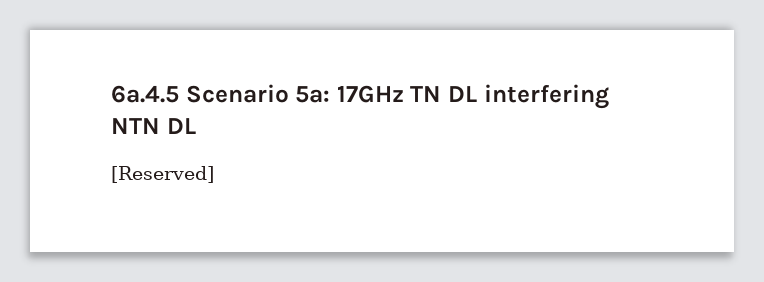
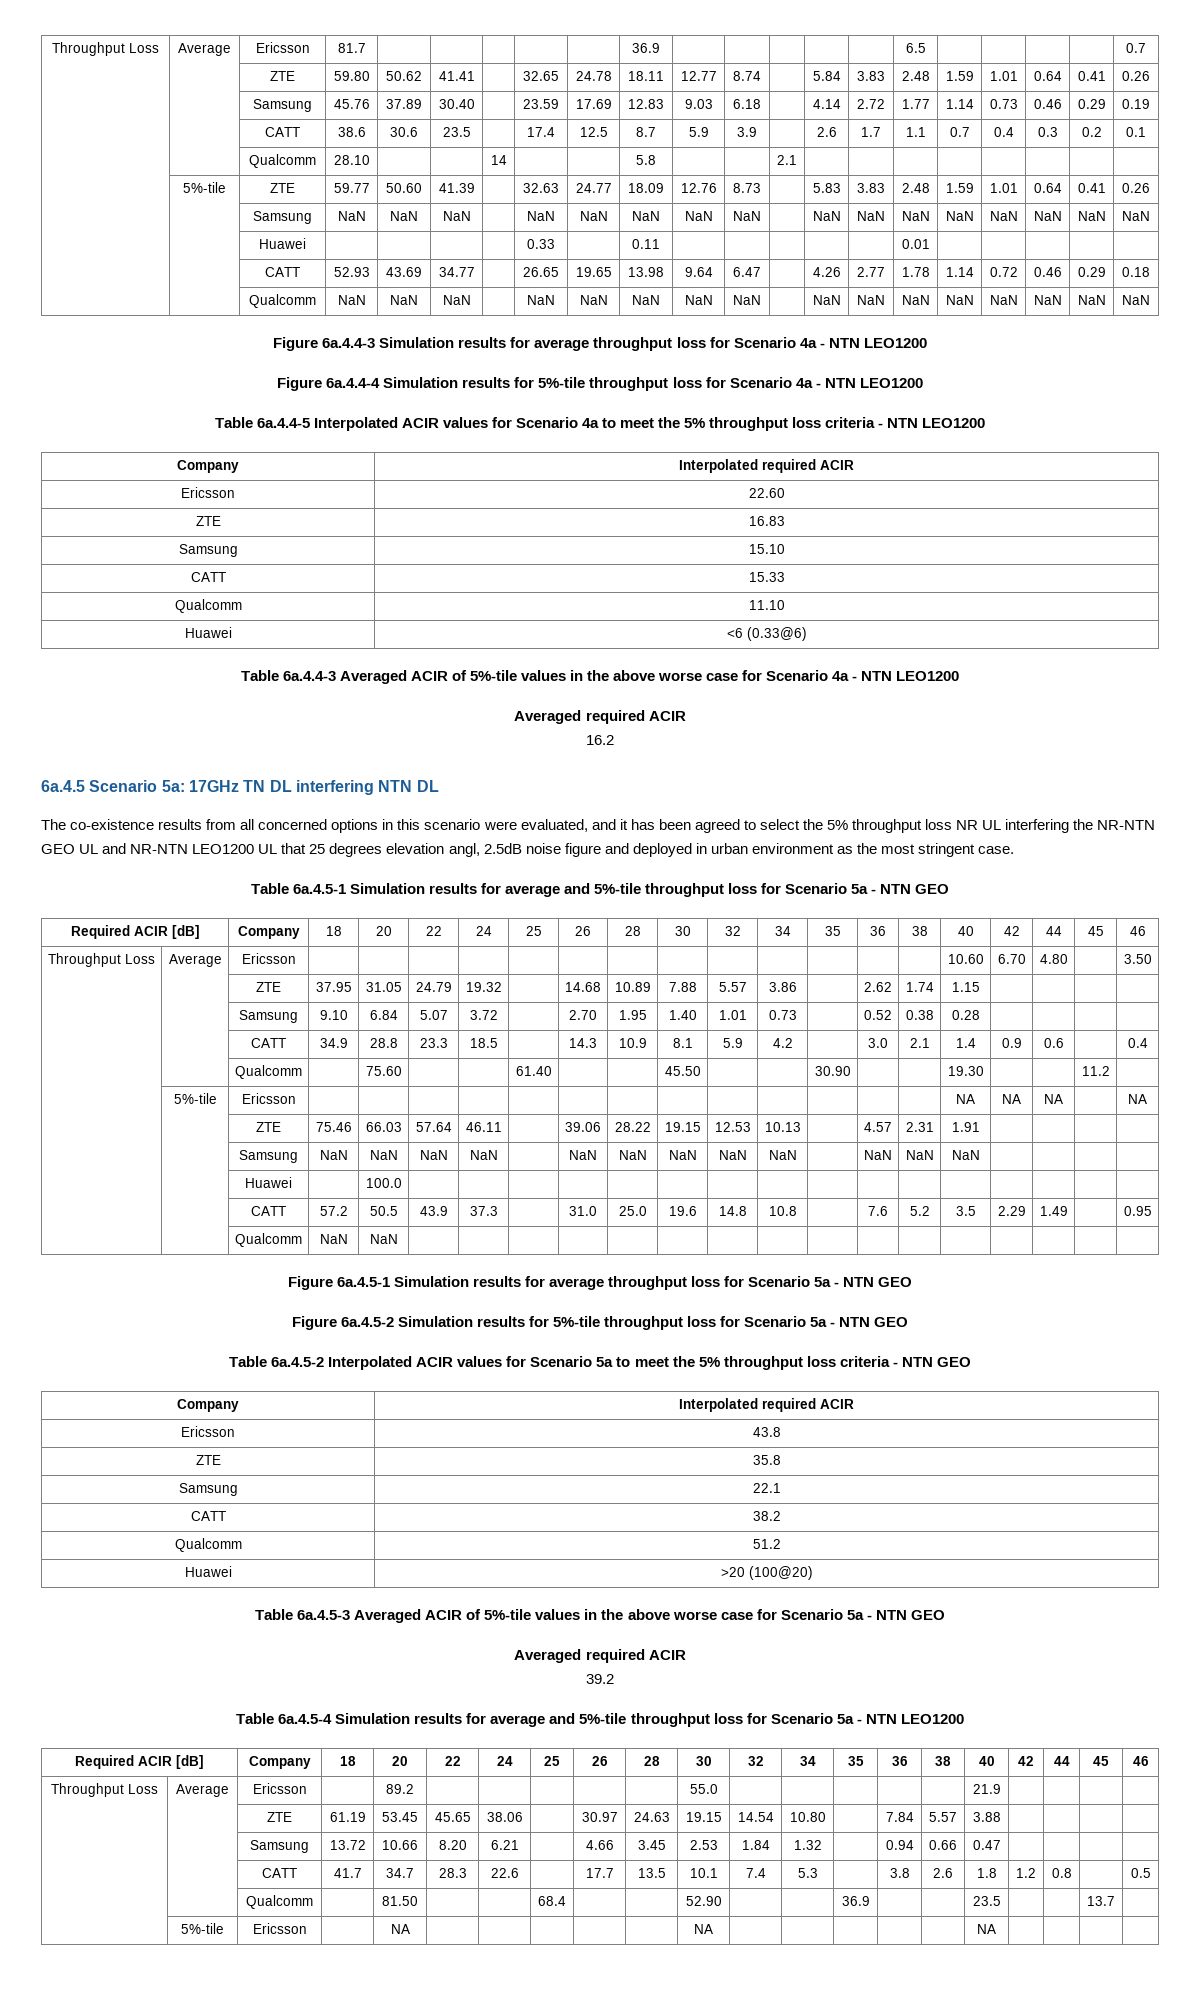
(111, 94) none -> [52,42,159,56] [178,43,231,56] [255,42,310,53] [337,43,366,53] [632,43,660,53] [905,43,926,53] [1126,43,1146,53] [270,71,295,81] [333,71,370,81] [386,71,422,81] [438,71,475,81] [523,71,559,81] [575,71,612,81] [628,71,664,81] [680,71,717,81] [733,71,761,81] [812,71,841,81] [857,71,885,81] [901,71,930,81] [945,71,974,81] [989,71,1018,81] [1033,71,1062,81] [1077,71,1106,81] [1122,71,1150,81] [253,99,312,112] [333,99,370,109] [386,99,422,109] [438,99,475,109] [523,99,559,109] [575,99,612,109] [628,99,664,109] [684,99,713,109] [733,99,761,109] [812,99,841,109] [857,99,885,109] [901,99,930,109] [945,99,974,109] [989,99,1018,109] [1033,99,1062,109] [1077,99,1106,109] [1122,99,1150,109] [265,127,300,137] [337,127,366,137] [390,127,418,137] [442,127,471,137] [527,127,555,137] [579,127,608,137] [636,127,656,137] [688,127,709,137] [737,127,757,137] [816,127,837,137] [861,127,881,137] [905,127,926,137] [949,127,970,137] [993,127,1014,137] [1037,127,1058,137] [1081,127,1102,137] [1126,127,1146,137] [249,154,316,168] [333,155,370,165] [490,155,507,165] [636,155,656,165] [777,155,797,165] [183,182,226,193] [270,183,295,193] [333,183,370,193] [386,183,422,193] [438,183,475,193] [523,183,559,193] [575,183,612,193] [628,183,664,193] [680,183,717,193] [733,183,761,193] [812,183,841,193] [857,183,885,193] [901,183,930,193] [945,183,974,193] [989,183,1018,193] [1033,183,1062,193] [1077,183,1106,193] [1122,183,1150,193] [253,211,312,224] [337,211,366,221] [390,211,418,221] [442,211,471,221] [527,211,555,221] [579,211,608,221] [632,211,660,221] [684,211,713,221] [733,211,761,221] [812,211,841,221] [857,211,885,221] [901,211,930,221] [945,211,974,221] [989,211,1018,221] [1033,211,1062,221] [1077,211,1106,221] [1122,211,1150,221] [259,238,306,249] [527,239,555,249] [632,239,660,249] [901,239,930,249] [265,267,300,277] [333,267,370,277] [386,267,422,277] [438,267,475,277] [523,267,559,277] [575,267,612,277] [628,267,664,277] [684,267,713,277] [733,267,761,277] [812,267,841,277] [857,267,885,277] [901,267,930,277] [945,267,974,277] [989,267,1018,277] [1033,267,1062,277] [1077,267,1106,277] [1122,267,1150,277] [249,294,316,308] [337,295,366,305] [390,295,418,305] [442,295,471,305] [527,295,555,305] [579,295,608,305] [632,295,660,305] [684,295,713,305] [733,295,761,305] [812,295,841,305] [857,295,885,305] [901,295,930,305] [945,295,974,305] [989,295,1018,305] [1033,295,1062,305] [1077,295,1106,305] [1122,295,1150,305] [273,337,927,351] [277,377,923,391] [214,417,986,431] [177,460,239,473] [679,459,854,473] [181,487,235,498] [748,488,785,498] [195,516,221,526] [748,516,785,526] [178,544,238,557] [748,544,785,554] [190,572,226,582] [748,572,785,582] [174,599,242,613] [748,600,785,610] [184,627,232,638] [726,627,807,641] [240,670,960,684] [514,710,686,724] [586,735,614,745] Throughput Loss | Average | Ericsson | 81.7 | | | | | | 36.9 | | | | | | 6.5 | | | | | 0.7 // | | ZTE | 59.80 | 50.62 | 41.41 | | 32.65 | 24.78 | 18.11 | 12.77 | 8.74 | | 5.84 | 3.83 | 2.48 | 1.59 | 1.01 | 0.64 | 0.41 | 0.26 // | | Samsung | 45.76 | 37.89 | 30.40 | | 23.59 | 17.69 | 12.83 | 9.03 | 6.18 | | 4.14 | 2.72 | 1.77 | 1.14 | 0.73 | 0.46 | 0.29 | 0.19 // | | CATT | 38.6 | 30.6 | 23.5 | | 17.4 | 12.5 | 8.7 | 5.9 | 3.9 | | 2.6 | 1.7 | 1.1 | 0.7 | 0.4 | 0.3 | 0.2 | 0.1 // | | Qualcomm | 28.10 | | | 14 | | | 5.8 | | | 2.1 | | | | | | | | // | 5%-tile | ZTE | 59.77 | 50.60 | 41.39 | | 32.63 | 24.77 | 18.09 | 12.76 | 8.73 | | 5.83 | 3.83 | 2.48 | 1.59 | 1.01 | 0.64 | 0.41 | 0.26 // | | Samsung | NaN | NaN | NaN | | NaN | NaN | NaN | NaN | NaN | | NaN | NaN | NaN | NaN | NaN | NaN | NaN | NaN // | | Huawei | | | | | 0.33 | | 0.11 | | | | | | 0.01 | | | | | // | | CATT | 52.93 | 43.69 | 34.77 | | 26.65 | 19.65 | 13.98 | 9.64 | 6.47 | | 4.26 | 2.77 | 1.78 | 1.14 | 0.72 | 0.46 | 0.29 | 0.18 // | | Qualcomm | NaN | NaN | NaN | | NaN | NaN | NaN | NaN | NaN | | NaN | NaN | NaN | NaN | NaN | NaN | NaN | NaN // Figure 6a.4.4-3 Simulation results for average throughput loss for Scenario 4a - NTN LEO1200 // Figure 6a.4.4-4 Simulation results for 5%-tile throughput loss for Scenario 4a - NTN LEO1200 // Table 6a.4.4-5 Interpolated ACIR values for Scenario 4a to meet the 5% throughput loss criteria - NTN LEO1200 // Company | Interpolated required ACIR // Ericsson | 22.60 // ZTE | 16.83 // Samsung | 15.10 // CATT | 15.33 // Qualcomm | 11.10 // Huawei | <6 (0.33@6) // Table 6a.4.4-3 Averaged ACIR of 5%-tile values in the above worse case for Scenario 4a - NTN LEO1200 // Averaged required ACIR // 16.2 //
[111,166,214,183] [Reserved] -> [41,819,1156,833] [41,843,1015,857] [250,883,950,897] [70,925,200,939] [237,926,300,939] [325,926,342,936] [375,926,392,936] [425,926,442,936] [475,926,492,936] [525,926,542,936] [575,926,591,936] [624,926,641,936] [674,926,691,936] [724,926,741,936] [774,926,791,936] [824,926,841,936] [870,926,886,936] [911,926,928,936] [957,926,974,936] [1003,926,1020,936] [1045,926,1062,936] [1087,926,1104,936] [1129,926,1146,936] [48,953,155,967] [168,954,222,967] [241,953,296,964] [947,954,984,964] [997,954,1026,964] [1039,954,1068,964] [1123,954,1152,964] [256,982,281,992] [315,982,352,992] [365,982,402,992] [415,982,452,992] [465,982,502,992] [565,982,601,992] [614,982,651,992] [668,982,697,992] [718,982,747,992] [768,982,797,992] [864,982,892,992] [905,982,934,992] [951,982,980,992] [239,1010,298,1023] [319,1010,348,1020] [369,1010,398,1020] [419,1010,448,1020] [469,1010,498,1020] [569,1010,597,1020] [618,1010,647,1020] [668,1010,697,1020] [718,1010,747,1020] [768,1010,797,1020] [864,1010,892,1020] [905,1010,934,1020] [951,1010,980,1020] [251,1038,286,1048] [319,1038,348,1048] [369,1038,398,1048] [419,1038,448,1048] [469,1038,498,1048] [569,1038,597,1048] [618,1038,647,1048] [672,1038,693,1048] [722,1038,743,1048] [772,1038,793,1048] [868,1038,888,1048] [909,1038,930,1048] [955,1038,976,1048] [1001,1038,1022,1048] [1043,1038,1064,1048] [1127,1038,1148,1048] [235,1065,302,1079] [365,1066,402,1076] [515,1066,552,1076] [664,1066,701,1076] [814,1066,851,1076] [947,1066,984,1076] [1081,1066,1110,1076] [173,1093,217,1104] [241,1093,296,1104] [956,1094,975,1104] [1002,1094,1021,1104] [1044,1094,1063,1104] [1128,1094,1147,1104] [256,1122,281,1132] [315,1122,352,1132] [365,1122,402,1132] [415,1122,452,1132] [465,1122,502,1132] [565,1122,601,1132] [614,1122,651,1132] [664,1122,701,1132] [714,1122,751,1132] [764,1122,801,1132] [864,1122,892,1132] [905,1122,934,1132] [951,1122,980,1132] [239,1150,298,1163] [319,1150,348,1160] [369,1150,398,1160] [419,1150,448,1160] [469,1150,498,1160] [569,1150,597,1160] [618,1150,647,1160] [668,1150,697,1160] [718,1150,747,1160] [768,1150,797,1160] [864,1150,892,1160] [905,1150,934,1160] [951,1150,980,1160] [245,1177,292,1188] [365,1178,402,1188] [251,1206,286,1216] [319,1206,348,1216] [369,1206,398,1216] [419,1206,448,1216] [469,1206,498,1216] [569,1206,597,1216] [618,1206,647,1216] [668,1206,697,1216] [718,1206,747,1216] [768,1206,797,1216] [868,1206,888,1216] [909,1206,930,1216] [955,1206,976,1216] [997,1206,1026,1216] [1039,1206,1068,1216] [1123,1206,1152,1216] [235,1233,302,1247] [319,1234,348,1244] [369,1234,398,1244] [287,1276,913,1290] [291,1316,909,1330] [229,1356,971,1370] [177,1399,239,1412] [679,1398,854,1412] [181,1426,235,1437] [752,1427,781,1437] [195,1455,221,1465] [752,1455,781,1465] [178,1483,238,1496] [752,1483,781,1493] [190,1511,226,1521] [752,1511,781,1521] [174,1538,242,1552] [752,1539,781,1549] [184,1566,232,1577] [720,1566,813,1580] [255,1609,945,1623] [514,1649,686,1663] [586,1674,614,1684] [236,1713,964,1727] [75,1755,204,1769] [248,1756,311,1769] [339,1756,356,1766] [392,1756,408,1766] [444,1756,461,1766] [496,1756,513,1766] [544,1756,560,1766] [591,1756,608,1766] [643,1756,660,1766] [695,1756,712,1766] [747,1756,764,1766] [799,1756,816,1766] [847,1756,864,1766] [891,1756,908,1766] [935,1756,951,1766] [978,1756,995,1766] [1018,1756,1034,1766] [1053,1756,1070,1766] [1093,1756,1109,1766] [1132,1756,1149,1766] [51,1783,158,1797] [176,1784,229,1797] [252,1783,307,1794] [386,1784,414,1794] [689,1784,718,1794] [972,1784,1001,1794] [267,1812,292,1822] [329,1812,366,1822] [382,1812,418,1822] [434,1812,471,1822] [486,1812,523,1822] [581,1812,618,1822] [633,1812,670,1822] [685,1812,722,1822] [737,1812,774,1822] [789,1812,826,1822] [885,1812,914,1822] [929,1812,957,1822] [972,1812,1001,1822] [250,1840,309,1853] [329,1840,366,1850] [382,1840,418,1850] [438,1840,467,1850] [490,1840,519,1850] [585,1840,614,1850] [637,1840,666,1850] [689,1840,718,1850] [741,1840,770,1850] [793,1840,822,1850] [885,1840,914,1850] [929,1840,957,1850] [972,1840,1001,1850] [262,1868,297,1878] [333,1868,362,1878] [386,1868,414,1878] [438,1868,467,1878] [490,1868,519,1878] [585,1868,614,1878] [637,1868,666,1878] [689,1868,718,1878] [745,1868,766,1878] [797,1868,818,1878] [889,1868,910,1878] [933,1868,953,1878] [976,1868,997,1878] [1016,1868,1036,1878] [1051,1868,1072,1878] [1130,1868,1151,1878] [246,1895,313,1909] [382,1896,418,1906] [538,1896,566,1906] [685,1896,722,1906] [841,1896,870,1906] [972,1896,1001,1906] [1087,1896,1115,1906] [181,1923,224,1934] [252,1923,307,1934] [390,1924,410,1934] [694,1924,713,1934] [977,1924,996,1934] The co-existence results from all concerned options in this scenario were evaluated, and it has been agreed to select the 5% throughput loss NR UL interfering the NR-NTN GEO UL and NR-NTN LEO1200 UL that 25 degrees elevation angl, 2.5dB noise figure and deployed in urban environment as the most stringent case. // Table 6a.4.5-1 Simulation results for average and 5%-tile throughput loss for Scenario 5a - NTN GEO // Required ACIR [dB] | Company | 18 | 20 | 22 | 24 | 25 | 26 | 28 | 30 | 32 | 34 | 35 | 36 | 38 | 40 | 42 | 44 | 45 | 46 // Throughput Loss | Average | Ericsson | | | | | | | | | | | | | | 10.60 | 6.70 | 4.80 | | 3.50 // | | ZTE | 37.95 | 31.05 | 24.79 | 19.32 | | 14.68 | 10.89 | 7.88 | 5.57 | 3.86 | | 2.62 | 1.74 | 1.15 | | | | // | | Samsung | 9.10 | 6.84 | 5.07 | 3.72 | | 2.70 | 1.95 | 1.40 | 1.01 | 0.73 | | 0.52 | 0.38 | 0.28 | | | | // | | CATT | 34.9 | 28.8 | 23.3 | 18.5 | | 14.3 | 10.9 | 8.1 | 5.9 | 4.2 | | 3.0 | 2.1 | 1.4 | 0.9 | 0.6 | | 0.4 // | | Qualcomm | | 75.60 | | | 61.40 | | | 45.50 | | | 30.90 | | | 19.30 | | | 11.2 | // | 5%-tile | Ericsson | | | | | | | | | | | | | | NA | NA | NA | | NA // | | ZTE | 75.46 | 66.03 | 57.64 | 46.11 | | 39.06 | 28.22 | 19.15 | 12.53 | 10.13 | | 4.57 | 2.31 | 1.91 | | | | // | | Samsung | NaN | NaN | NaN | NaN | | NaN | NaN | NaN | NaN | NaN | | NaN | NaN | NaN | | | | // | | Huawei | | 100.0 | | | | | | | | | | | | | | | | // | | CATT | 57.2 | 50.5 | 43.9 | 37.3 | | 31.0 | 25.0 | 19.6 | 14.8 | 10.8 | | 7.6 | 5.2 | 3.5 | 2.29 | 1.49 | | 0.95 // | | Qualcomm | NaN | NaN | | | | | | | | | | | | | | | | // Figure 6a.4.5-1 Simulation results for average throughput loss for Scenario 5a - NTN GEO // Figure 6a.4.5-2 Simulation results for 5%-tile throughput loss for Scenario 5a - NTN GEO // Table 6a.4.5-2 Interpolated ACIR values for Scenario 5a to meet the 5% throughput loss criteria - NTN GEO // Company | Interpolated required ACIR // Ericsson | 43.8 // ZTE | 35.8 // Samsung | 22.1 // CATT | 38.2 // Qualcomm | 51.2 // Huawei | >20 (100@20) // Table 6a.4.5-3 Averaged ACIR of 5%-tile values in the above worse case for Scenario 5a - NTN GEO // Averaged required ACIR // 39.2 // Table 6a.4.5-4 Simulation results for average and 5%-tile throughput loss for Scenario 5a - NTN LEO1200 // Required ACIR [dB] | Company | 18 | 20 | 22 | 24 | 25 | 26 | 28 | 30 | 32 | 34 | 35 | 36 | 38 | 40 | 42 | 44 | 45 | 46 // Throughput Loss | Average | Ericsson | | 89.2 | | | | | | 55.0 | | | | | | 21.9 | | | | // | | ZTE | 61.19 | 53.45 | 45.65 | 38.06 | | 30.97 | 24.63 | 19.15 | 14.54 | 10.80 | | 7.84 | 5.57 | 3.88 | | | | // | | Samsung | 13.72 | 10.66 | 8.20 | 6.21 | | 4.66 | 3.45 | 2.53 | 1.84 | 1.32 | | 0.94 | 0.66 | 0.47 | | | | // | | CATT | 41.7 | 34.7 | 28.3 | 22.6 | | 17.7 | 13.5 | 10.1 | 7.4 | 5.3 | | 3.8 | 2.6 | 1.8 | 1.2 | 0.8 | | 0.5 // | | Qualcomm | | 81.50 | | | 68.4 | | | 52.90 | | | 36.9 | | | 23.5 | | | 13.7 | // | 5%-tile | Ericsson | | NA | | | | | | NA | | | | | | NA | | | |

